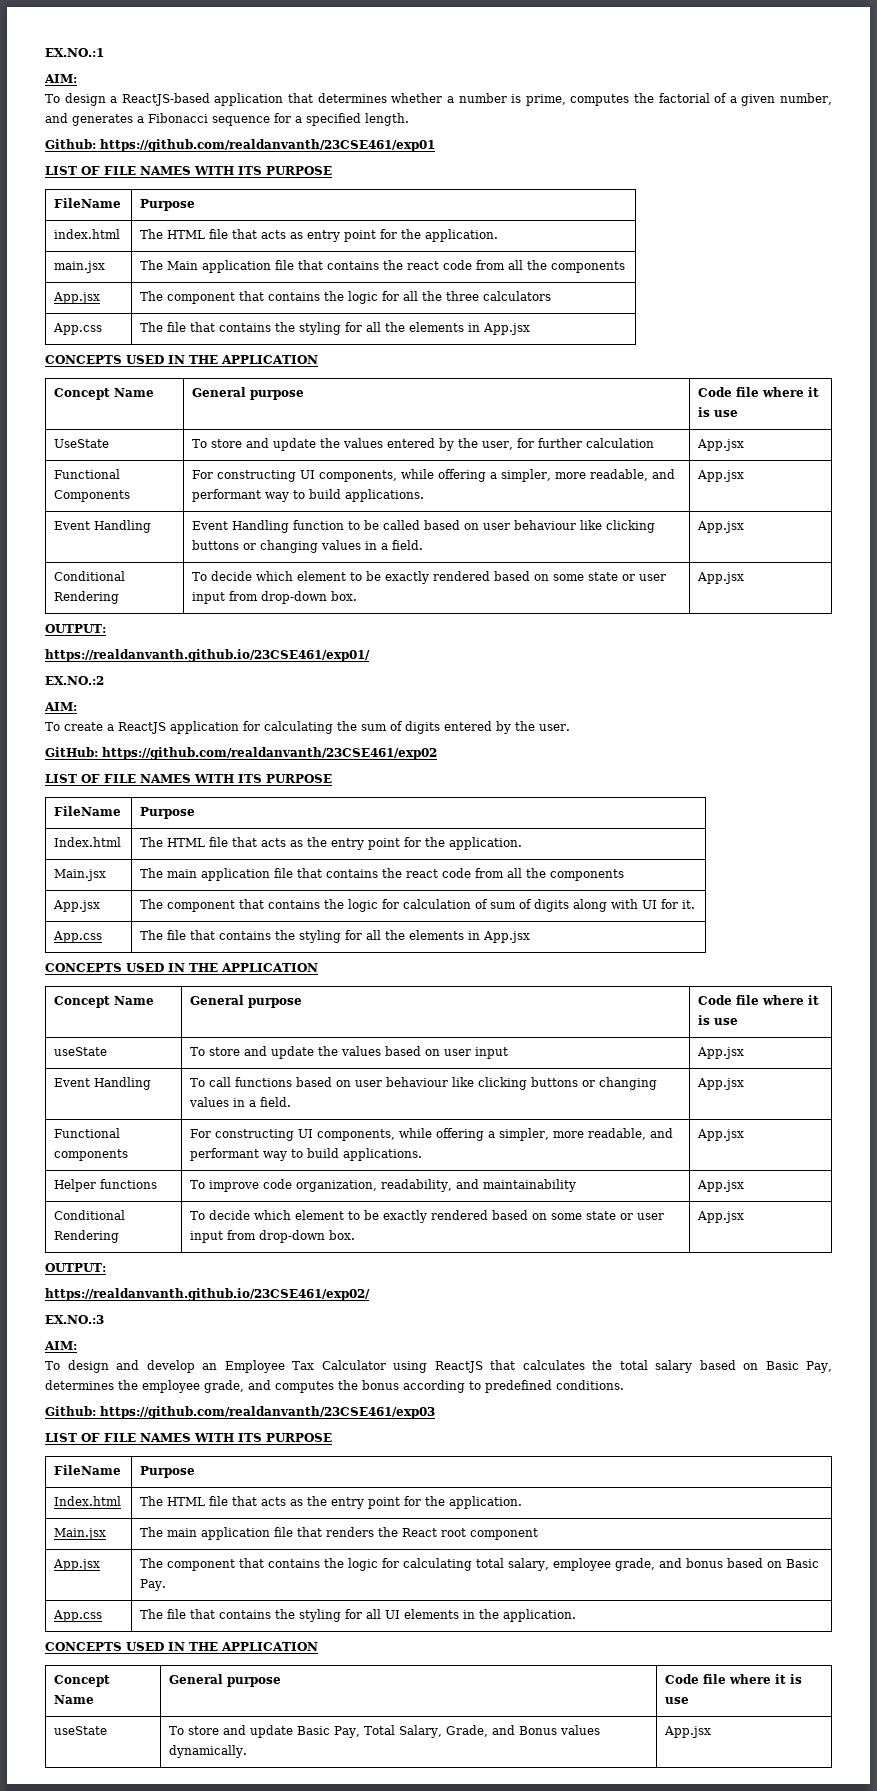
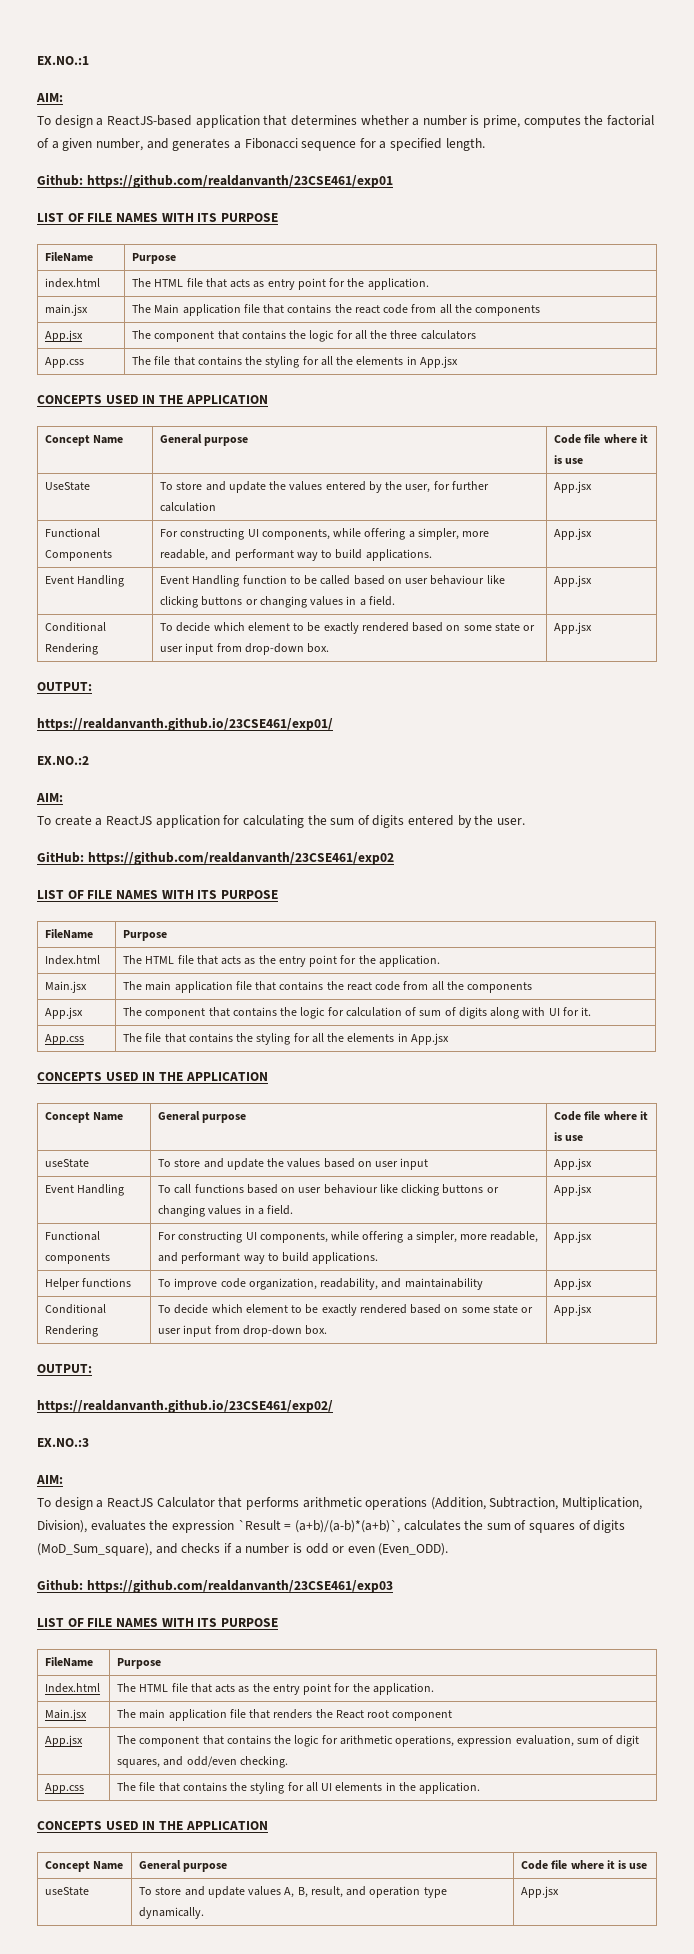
[116,1360,833,1373] [45,1380,624,1393] and develop an Employee Tax Calculator using ReactJS that calculates the total salary based on Basic Pay, determines the employee grade, and computes the bonus according to predefined conditions. -> [96,1497,643,1510] [37,1520,626,1533] [37,1543,449,1556] a ReactJS Calculator that performs arithmetic operations (Addition, Subtraction, Multiplication, Division), evaluates the expression `Result = (a+b)/(a-b)*(a+b)`, calculates the sum of squares of digits (MoD_Sum_square), and checks if a number is odd or even (Even_ODD).
[403,1558,820,1571] [140,1579,167,1591] calculating total salary, employee grade, and bonus based on Basic Pay. -> [339,1735,640,1747] [117,1756,288,1768] arithmetic operations, expression evaluation, sum of digit squares, and odd/even checking.
[297,1725,601,1738] Basic Pay, Total Salary, Grade, and Bonus values -> [248,1886,447,1898] values A, B, result, and operation type

